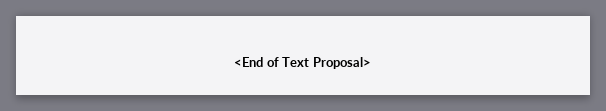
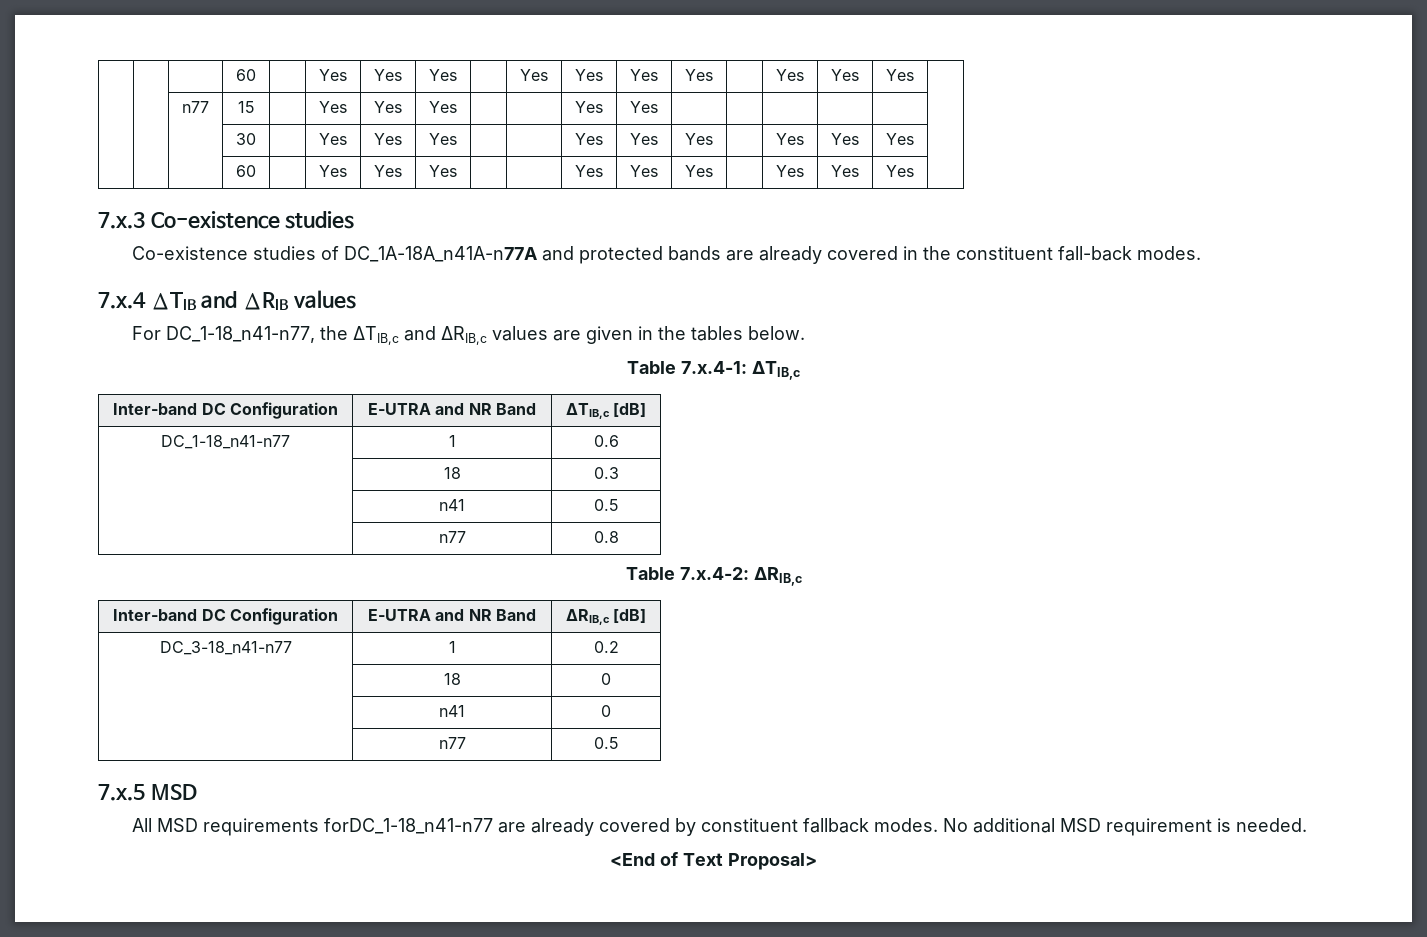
(234, 62) none -> [236,69,256,81] [319,69,347,81] [374,69,402,81] [429,69,457,81] [520,69,548,81] [575,69,603,81] [630,69,658,81] [685,69,713,81] [776,69,804,81] [831,69,859,81] [886,69,914,81] [182,101,209,113] [237,101,255,113] [319,101,347,113] [374,101,402,113] [429,101,457,113] [575,101,603,113] [630,101,658,113] [236,133,256,145] [319,133,347,145] [374,133,402,145] [429,133,457,145] [575,133,603,145] [630,133,658,145] [685,133,713,145] [776,133,804,145] [831,133,859,145] [886,133,914,145] [236,165,256,177] [319,165,347,177] [374,165,402,177] [429,165,457,177] [575,165,603,177] [630,165,658,177] [685,165,713,177] [776,165,804,177] [831,165,859,177] [886,165,914,177] [98,211,355,229] [131,246,1201,264] [98,290,356,310] [131,326,805,345] [627,361,800,380] [113,402,338,419] [368,403,536,415] [565,403,647,419] [161,435,290,449] [448,435,456,447] [593,435,619,447] [443,467,461,479] [593,467,619,479] [439,499,465,511] [593,499,619,511] [438,531,466,543] [593,531,619,543] [625,567,802,586] [113,608,338,625] [368,609,536,621] [565,609,647,625] [159,641,292,655] [448,641,456,653] [593,641,619,653] [443,673,461,685] [601,673,611,685] [439,705,465,717] [601,705,611,717] [438,737,466,749] [593,737,619,749] [98,784,197,801] [131,818,1307,836] | | | 60 | | Yes | Yes | Yes | | Yes | Yes | Yes | Yes | | Yes | Yes | Yes | // | | n77 | 15 | | Yes | Yes | Yes | | | Yes | Yes | | | | | | // | | | 30 | | Yes | Yes | Yes | | | Yes | Yes | Yes | | Yes | Yes | Yes | // | | | 60 | | Yes | Yes | Yes | | | Yes | Yes | Yes | | Yes | Yes | Yes | // 7.x.3 Co-existence studies // Co-existence studies of DC_1A-18A_n41A-n77A and protected bands are already covered in the constituent fall-back modes. // 7.x.4 ∆TIB and ∆RIB values // For DC_1-18_n41-n77, the ΔTIB,c and ΔRIB,c values are given in the tables below. // Table 7.x.4-1: ΔTIB,c // Inter-band DC Configuration | E-UTRA and NR Band | ΔTIB,c [dB] // DC_1-18_n41-n77 | 1 | 0.6 // | 18 | 0.3 // | n41 | 0.5 // | n77 | 0.8 // Table 7.x.4-2: ΔRIB,c // Inter-band DC Configuration | E-UTRA and NR Band | ΔRIB,c [dB] // DC_3-18_n41-n77 | 1 | 0.2 // | 18 | 0 // | n41 | 0 // | n77 | 0.5 // 7.x.5 MSD // All MSD requirements forDC_1-18_n41-n77 are already covered by constituent fallback modes. No additional MSD requirement is needed. //

